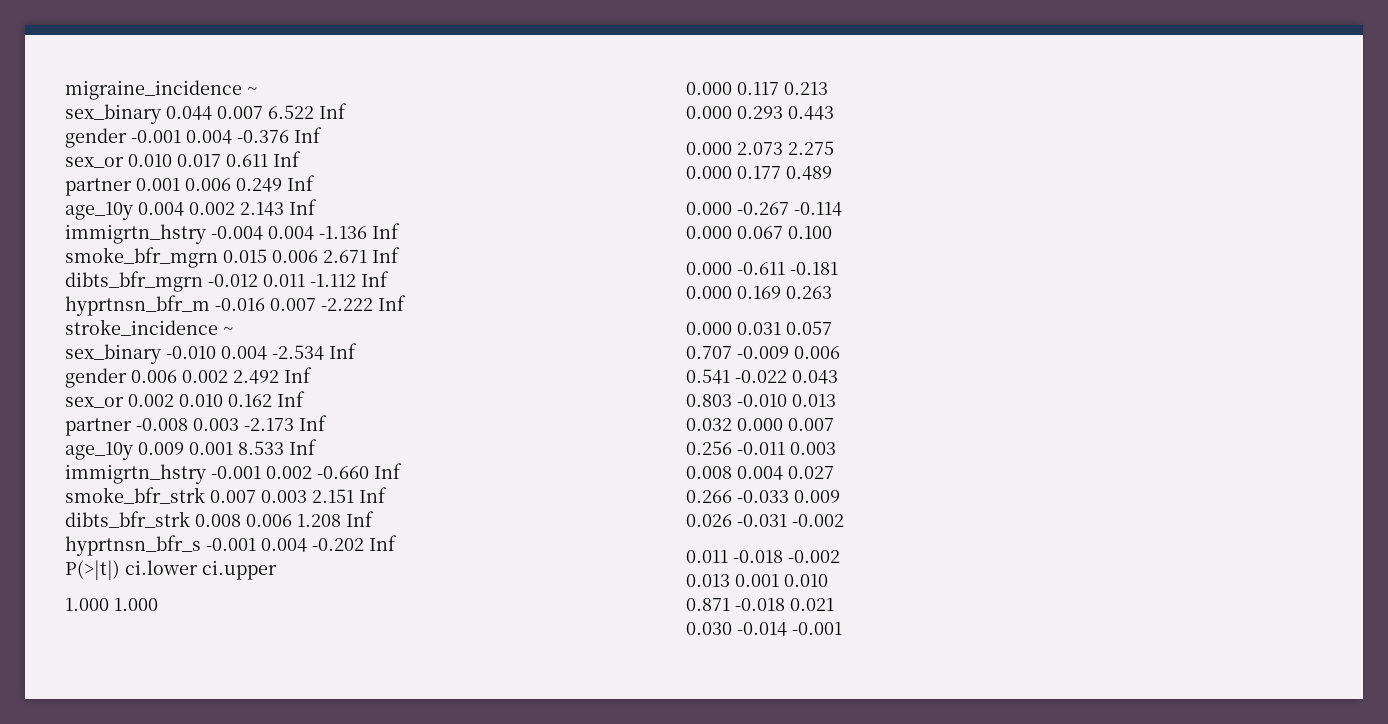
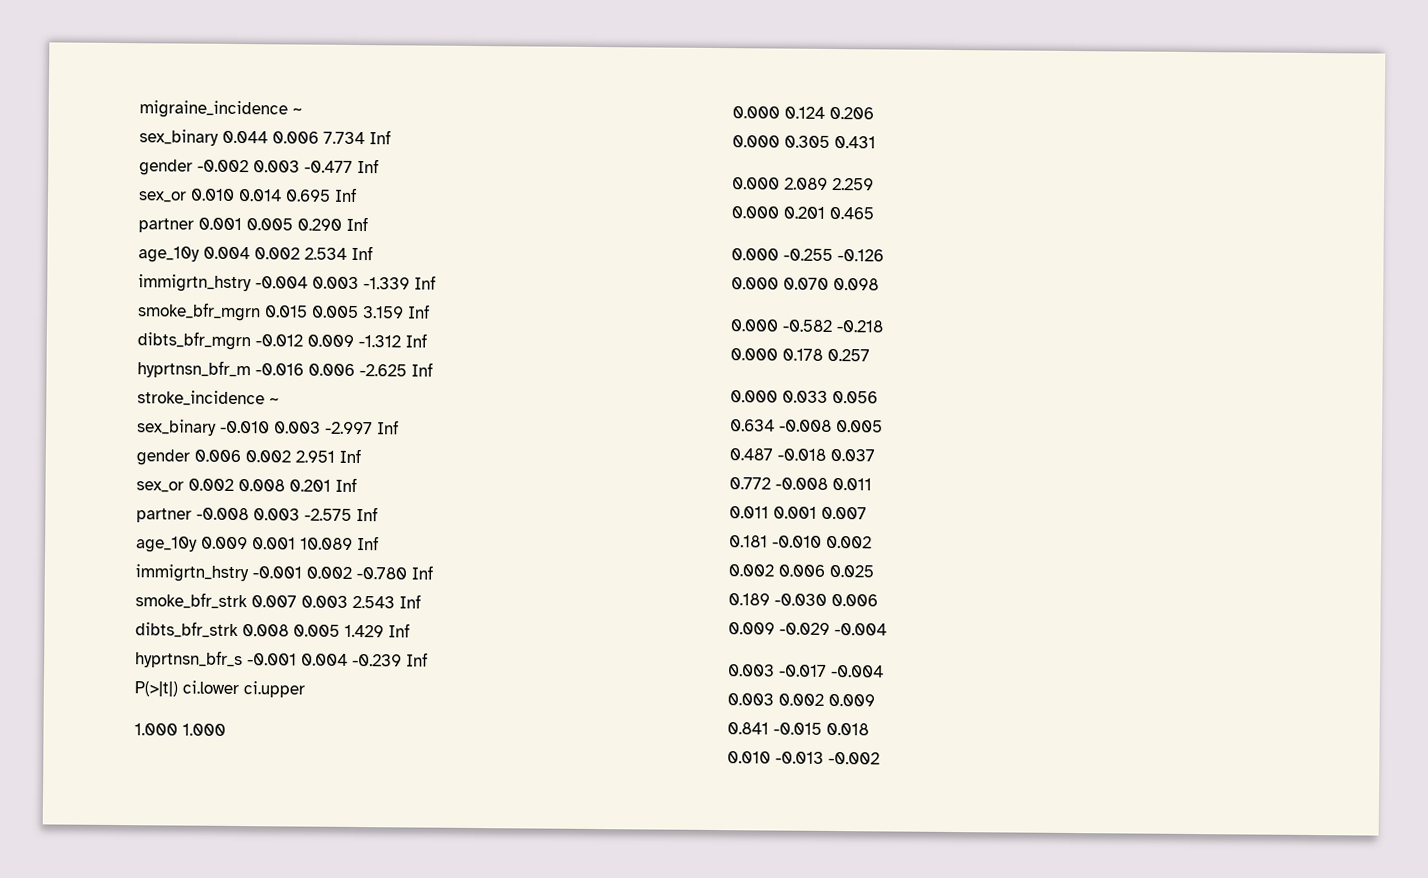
[217,103,347,119] [65,128,289,148] 0.007 6.522 Inf // gender -0.001 0.004 -0.376 -> [272,130,391,145] [139,159,353,176] 0.006 7.734 Inf // gender -0.002 0.003 -0.477
[177,154,268,167] 0.017 0.611 -> [238,189,331,202] 0.014 0.695
[185,178,282,192] 0.006 0.249 -> [246,218,342,231] 0.005 0.290
[240,202,284,216] 2.143 -> [304,247,347,260] 2.534
[268,226,367,240] 0.004 -1.136 -> [312,276,410,290] 0.003 -1.339
[272,250,367,263] 0.006 2.671 -> [312,305,404,319] 0.005 3.159
[263,274,356,287] 0.011 -1.112 -> [307,334,401,348] 0.009 -1.312
[270,298,373,311] 0.007 -2.222 -> [308,363,407,377] 0.006 -2.625
[221,345,324,360] 0.004 -2.534 -> [274,421,373,435] 0.003 -2.997
[233,370,279,384] 2.492 -> [295,450,335,463] 2.951
[179,394,272,407] 0.010 0.162 -> [238,479,331,492] 0.008 0.201
[244,418,294,431] -2.173 -> [304,508,352,521] -2.575
[238,441,284,455] 8.533 -> [300,537,353,550] 10.089
[317,466,369,479] -0.660 -> [356,567,407,580] -0.780
[312,489,354,503] 2.151 -> [352,595,395,609] 2.543
[246,514,341,527] 0.006 1.208 -> [293,624,384,638] 0.005 1.429
[312,538,364,551] -0.202 -> [352,653,402,667] -0.239
[737,82,828,95] [686,106,834,120] [686,141,834,155] [686,166,832,180] [686,202,842,216] [686,226,832,239] [686,262,838,275] [686,286,832,299] [686,321,832,335] [686,346,840,359] [686,369,838,384] [686,394,836,407] [686,418,834,431] [686,441,836,455] [686,466,834,480] [686,490,840,503] [686,514,844,527] [686,550,840,563] [686,574,828,587] [686,598,834,611] [686,622,842,636] 0.117 0.213 // 0.000 0.293 0.443 // 0.000 2.073 2.275 // 0.000 0.177 0.489 // 0.000 -0.267 -0.114 // 0.000 0.067 0.100 // 0.000 -0.611 -0.181 // 0.000 0.169 0.263 // 0.000 0.031 0.057 // 0.707 -0.009 0.006 // 0.541 -0.022 0.043 // 0.803 -0.010 0.013 // 0.032 0.000 0.007 // 0.256 -0.011 0.003 // 0.008 0.004 0.027 // 0.266 -0.033 0.009 // 0.026 -0.031 -0.002 // 0.011 -0.018 -0.002 // 0.013 0.001 0.010 // 0.871 -0.018 0.021 // 0.030 -0.014 -0.001 -> [784,106,874,120] [732,135,876,149] [732,177,874,191] [731,206,874,220] [731,248,884,262] [731,277,879,291] [730,319,883,333] [730,348,870,362] [730,390,878,404] [730,419,883,433] [729,448,875,462] [729,477,872,491] [729,506,867,520] [729,535,872,549] [728,564,874,578] [728,593,878,607] [728,622,887,636] [728,664,884,678] [727,693,875,707] [727,722,869,736] [727,751,880,765] 0.124 0.206 // 0.000 0.305 0.431 // 0.000 2.089 2.259 // 0.000 0.201 0.465 // 0.000 -0.255 -0.126 // 0.000 0.070 0.098 // 0.000 -0.582 -0.218 // 0.000 0.178 0.257 // 0.000 0.033 0.056 // 0.634 -0.008 0.005 // 0.487 -0.018 0.037 // 0.772 -0.008 0.011 // 0.011 0.001 0.007 // 0.181 -0.010 0.002 // 0.002 0.006 0.025 // 0.189 -0.030 0.006 // 0.009 -0.029 -0.004 // 0.003 -0.017 -0.004 // 0.003 0.002 0.009 // 0.841 -0.015 0.018 // 0.010 -0.013 -0.002

